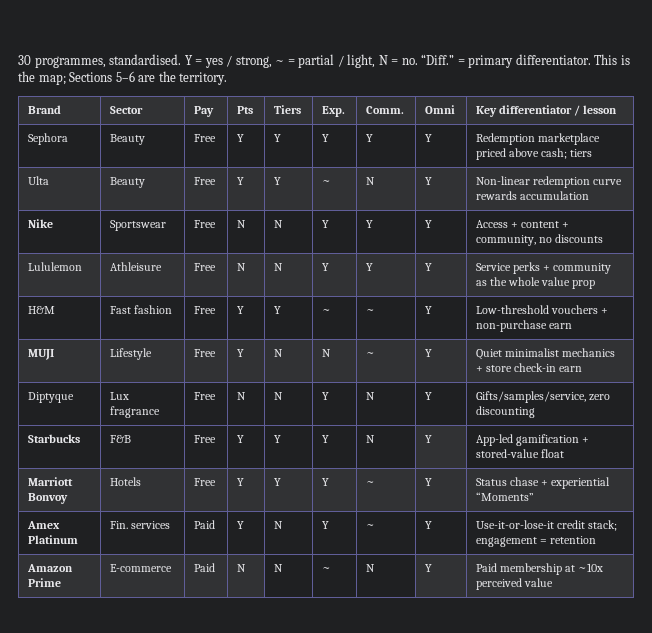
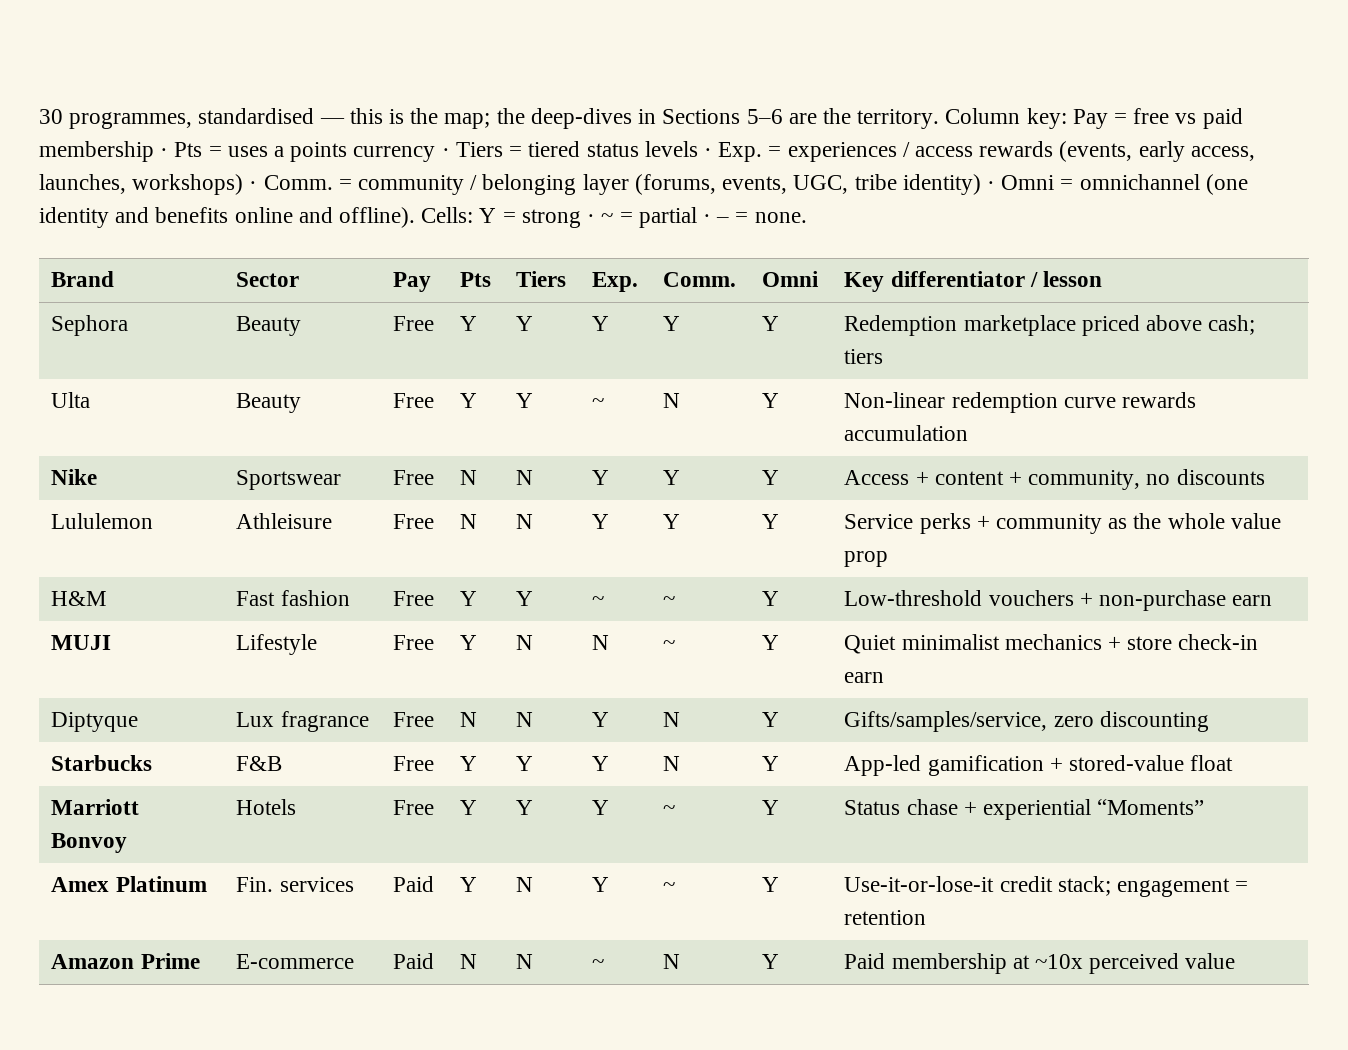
[109,54,630,68] [18,71,66,85] standardised. Y = yes / strong, ~ = partial / light, N = no. “Diff.” = primary differentiator. This is the map; -> [198,108,657,129] standardised — this is the map; the deep-dives in
(228, 78) none -> [945,108,1243,129] [39,141,1255,162] [39,174,1248,195] [39,207,807,228] Column key: Pay = free vs paid membership · Pts = uses a points currency · Tiers = tiered status levels · Exp. = experiences / access rewards (events, early access, launches, workshops) · Comm. = community / belonging layer (forums, events, UGC, tribe identity) · Omni = omnichannel (one identity and benefits online and offline). Cells: Y = strong · ~ = partial · – = none.

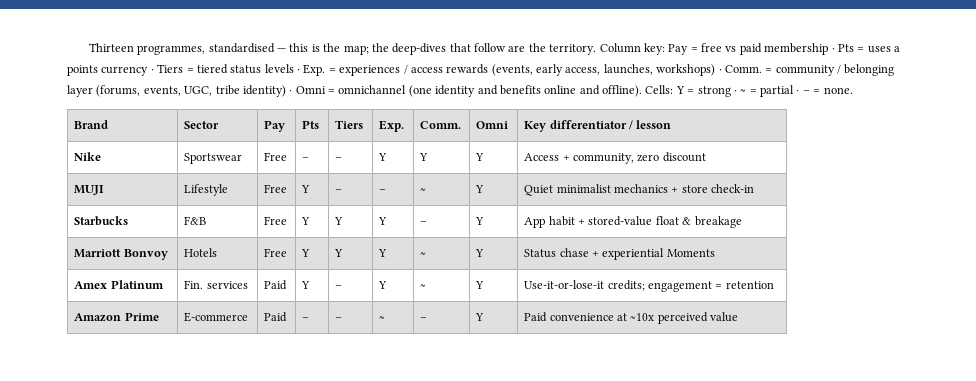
[39,109,63,124] 30 -> [88,43,134,52] Thirteen
[638,109,783,124] in Sections 5–6 -> [449,43,507,52] that follow
[51,315,129,336] [236,316,302,336] [393,316,435,331] [460,316,478,331] [516,316,534,331] [592,316,610,331] [663,316,681,331] [762,316,780,331] [844,315,1256,336] [844,349,884,364] [51,392,91,408] [236,393,302,413] [393,393,435,408] [460,393,478,408] [516,393,534,408] [592,398,605,408] [663,393,681,408] [762,393,780,408] [844,392,1196,413] [844,425,969,441] // Sephora | Beauty | Free | Y | Y | Y | Y | Y | Redemption marketplace priced above cash; tiers // Ulta | Beauty | Free | Y | Y | ~ | N | Y | Non-linear redemption curve rewards accumulation -> (672, 124) none
[460,470,478,485] [516,470,534,485] N | N -> [302,157,310,161] [335,157,343,161] – | –
[934,469,1265,490] [51,513,154,529] [236,513,333,529] [393,514,435,529] [460,514,478,529] [516,514,534,529] [592,514,610,529] [663,514,681,529] [762,514,780,529] [844,513,1281,534] [844,551,889,567] [51,591,107,606] [236,590,350,606] [393,591,435,606] [460,591,478,606] [516,591,534,606] [592,596,605,606] [663,596,676,606] [762,591,780,606] [844,590,1273,611] content + community, no discounts // Lululemon | Athleisure | Free | N | N | Y | Y | Y | Service perks + community as the whole value prop // H&M | Fast fashion | Free | Y | Y | ~ | ~ | Y | Low-threshold vouchers + non-purchase earn -> [573,152,706,164] community, zero discount
[516,635,534,650] [592,635,610,650] N | N -> [335,189,343,193] [379,189,387,193] – | –
[844,672,885,683] [51,712,139,732] [236,711,369,732] [393,712,435,727] [460,712,478,727] [516,712,534,727] [592,712,610,727] [663,712,681,727] [762,712,780,727] [844,711,1209,732] earn // Diptyque | Lux fragrance | Free | N | N | Y | N | Y | Gifts/samples/service, zero discounting -> (755, 188) none
[663,756,681,771] [762,756,780,771] [844,755,1044,776] N | Y | App-led gamification -> [420,221,428,225] [475,217,485,225] [524,216,575,228] – | Y | App habit
(1234, 763) none -> [682,216,742,228] & breakage
[1097,799,1205,815] “Moments” -> [666,249,715,257] Moments
[516,877,534,892] N -> [335,285,343,289] –
[999,876,1111,896] credit stack; -> [607,280,645,291] credits;
[460,954,478,969] [516,954,534,969] [592,959,605,969] [663,954,681,969] N | N | ~ | N -> [302,317,310,321] [335,317,343,321] [379,316,386,321] [420,317,428,321] – | – | ~ | –
[891,953,1007,974] membership -> [549,313,614,321] convenience

